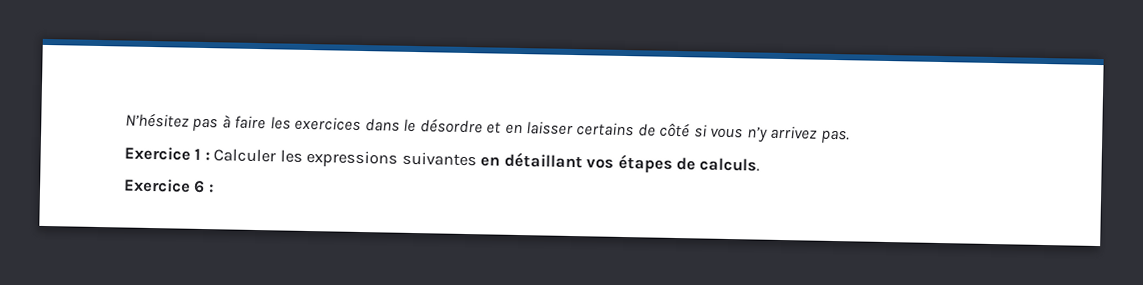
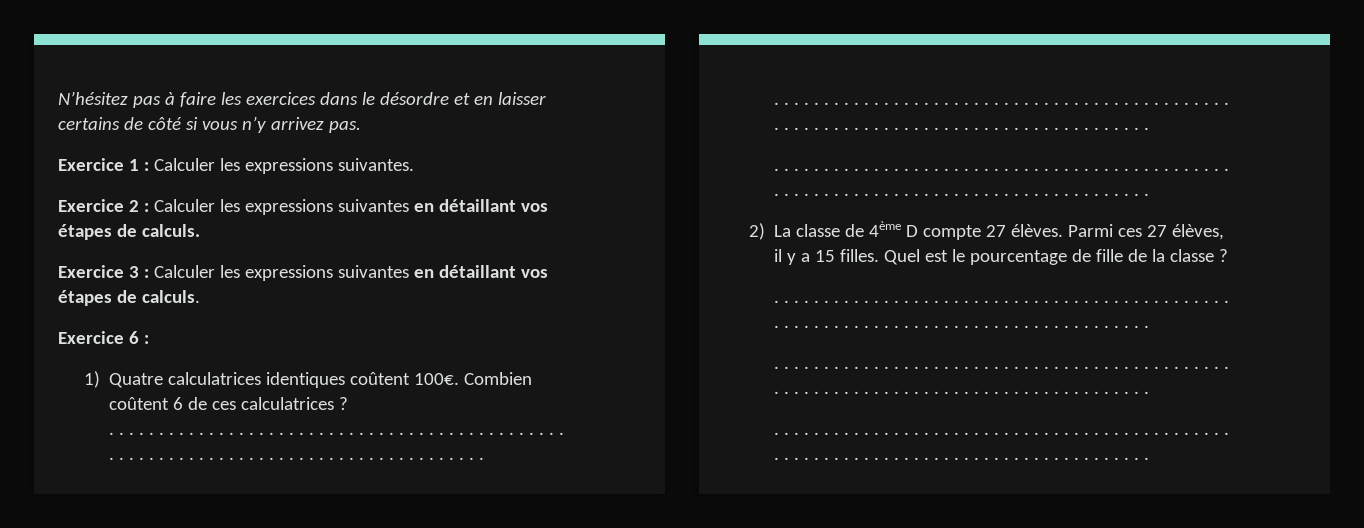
(399, 158) none -> [337,158,414,171] [58,199,548,215] [58,224,200,240] [58,265,333,281] suivantes. // Exercice 2 : Calculer les expressions suivantes en détaillant vos étapes de calculs. // Exercice 3 : Calculer les expressions
(214, 188) none -> [83,371,533,388] [109,397,349,410] [109,432,565,435] [109,457,485,460] [774,102,1230,105] [774,127,1150,130] [774,168,1230,171] [774,193,1150,196] [748,221,1225,240] [774,249,1229,265] [774,300,1230,303] [774,325,1150,328] [774,366,1230,369] [774,391,1150,394] [774,432,1230,435] [774,457,1150,460] // 1) Quatre calculatrices identiques coûtent 100€. Combien coûtent 6 de ces calculatrices ? // . . . . . . . . . . . . . . . . . . . . . . . . . . . . . . . . . . . . . . . . . . . . . . . . . . . . . . . . . . . . . . . . . . . . . . . . . . . . . . . . . . . . // . . . . . . . . . . . . . . . . . . . . . . . . . . . . . . . . . . . . . . . . . . . . . . . . . . . . . . . . . . . . . . . . . . . . . . . . . . . . . . . . . . . . // . . . . . . . . . . . . . . . . . . . . . . . . . . . . . . . . . . . . . . . . . . . . . . . . . . . . . . . . . . . . . . . . . . . . . . . . . . . . . . . . . . . . // 2) La classe de 4ème D compte 27 élèves. Parmi ces 27 élèves, il y a 15 filles. Quel est le pourcentage de fille de la classe ? // . . . . . . . . . . . . . . . . . . . . . . . . . . . . . . . . . . . . . . . . . . . . . . . . . . . . . . . . . . . . . . . . . . . . . . . . . . . . . . . . . . . . // . . . . . . . . . . . . . . . . . . . . . . . . . . . . . . . . . . . . . . . . . . . . . . . . . . . . . . . . . . . . . . . . . . . . . . . . . . . . . . . . . . . . // . . . . . . . . . . . . . . . . . . . . . . . . . . . . . . . . . . . . . . . . . . . . . . . . . . . . . . . . . . . . . . . . . . . . . . . . . . . . . . . . . . . .

